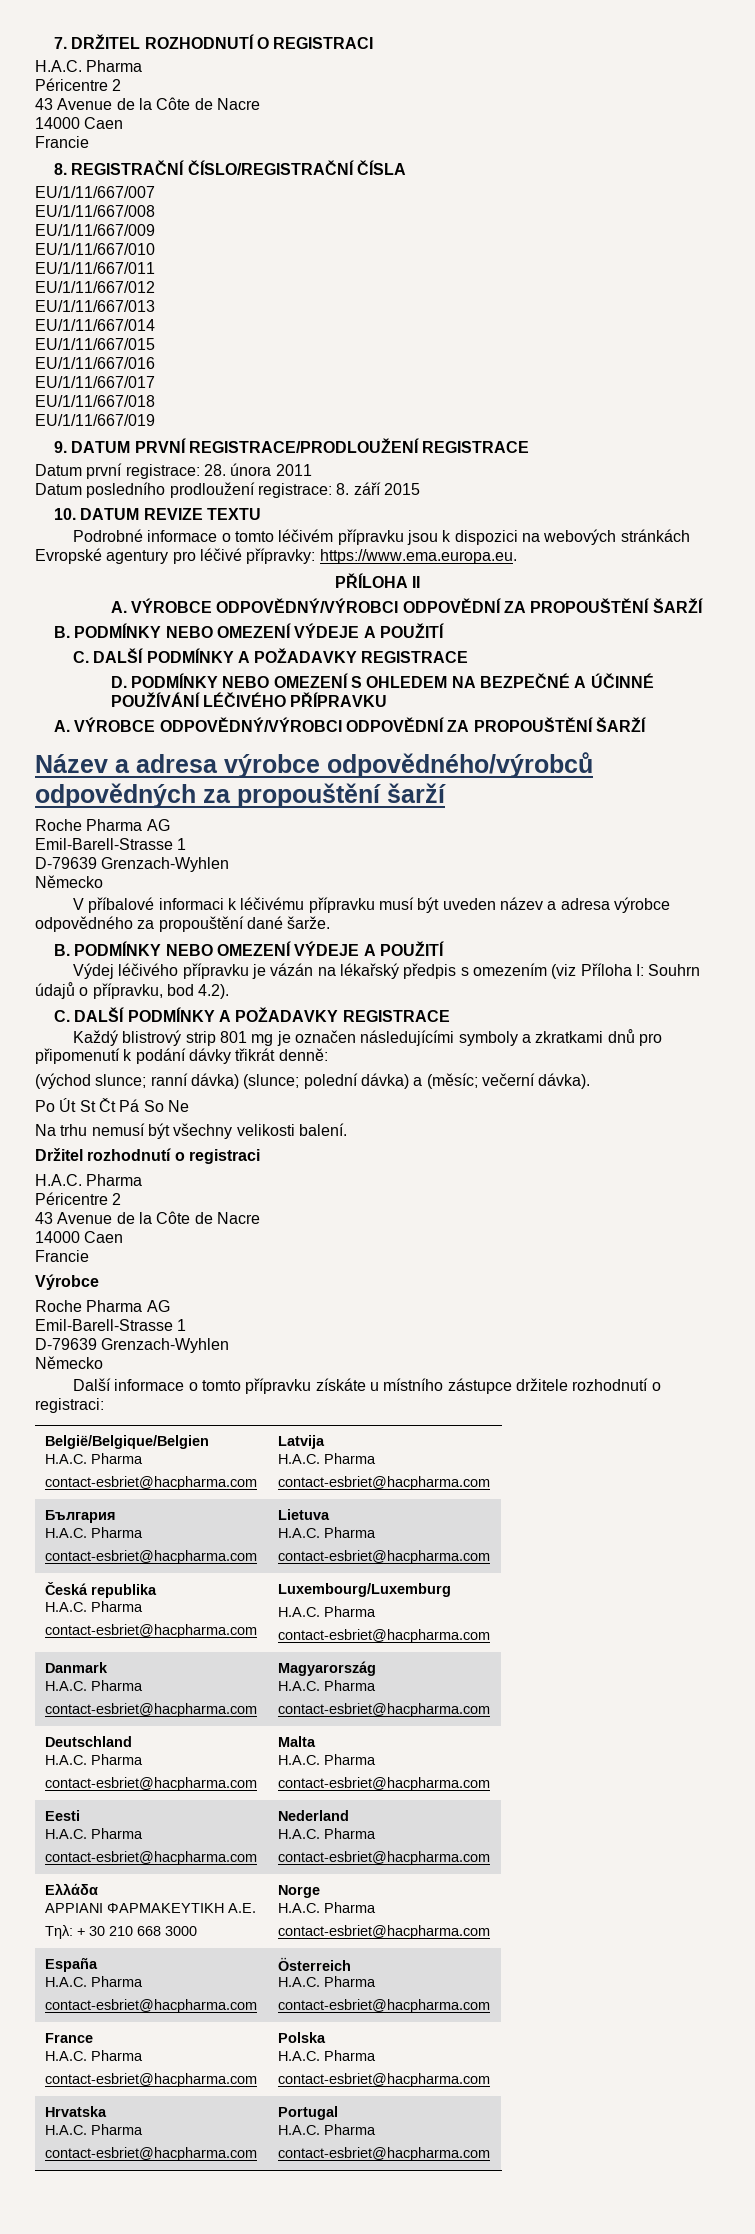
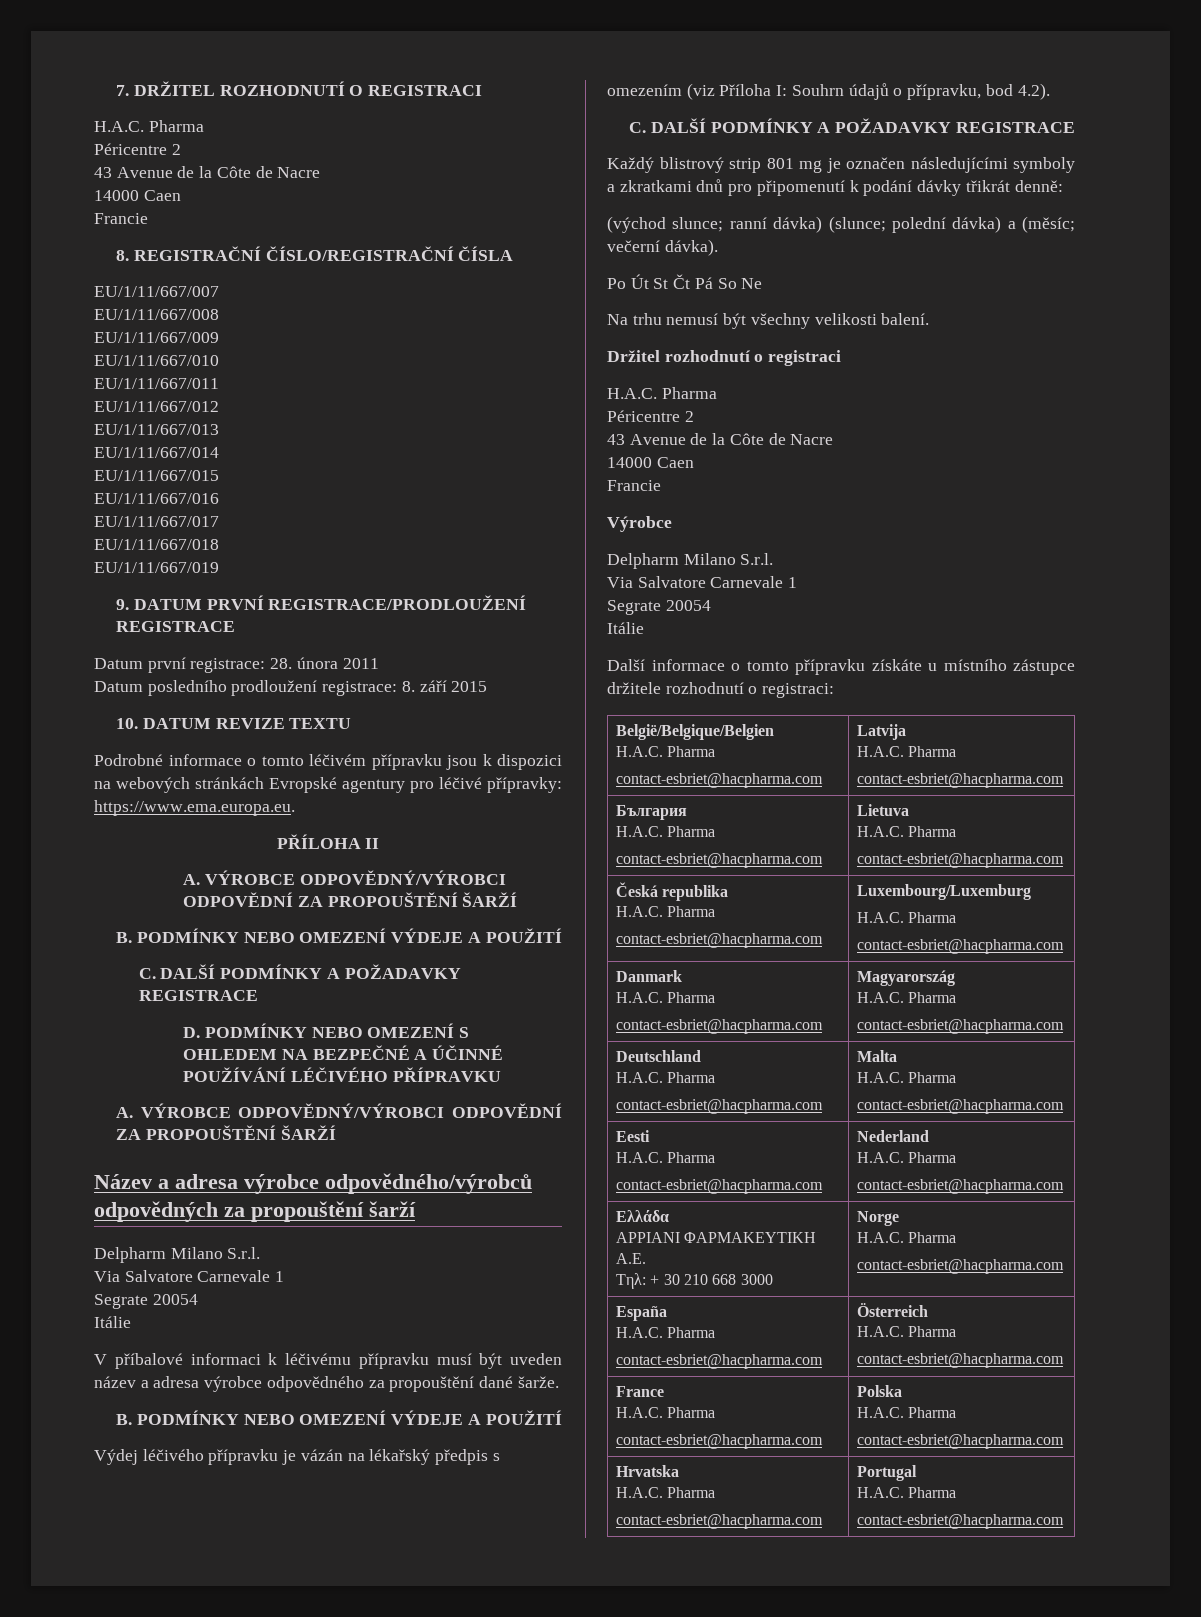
[35,819,170,831] [35,838,187,850] [35,857,230,872] [35,875,103,888] Roche Pharma AG // Emil-Barell-Strasse 1 // D-79639 Grenzach-Wyhlen // Německo -> [94,1247,261,1263] [94,1270,285,1282] [94,1294,198,1309] [94,1316,131,1328] Delpharm Milano S.r.l. // Via Salvatore Carnevale 1 // Segrate 20054 // Itálie
[35,1300,170,1312] [35,1319,187,1331] [35,1338,230,1353] [35,1356,103,1369] Roche Pharma AG // Emil-Barell-Strasse 1 // D-79639 Grenzach-Wyhlen // Německo -> [607,553,774,569] [607,576,798,588] [607,600,711,615] [607,622,644,634] Delpharm Milano S.r.l. // Via Salvatore Carnevale 1 // Segrate 20054 // Itálie

